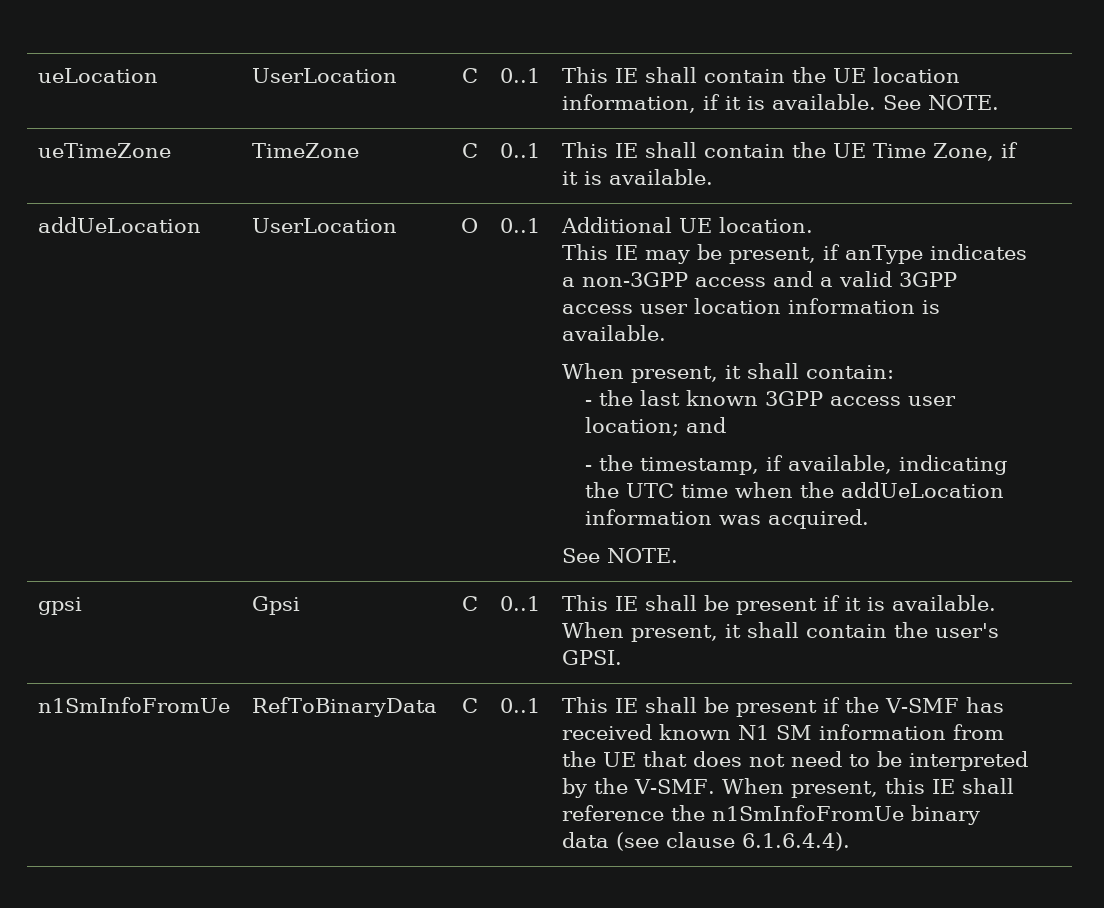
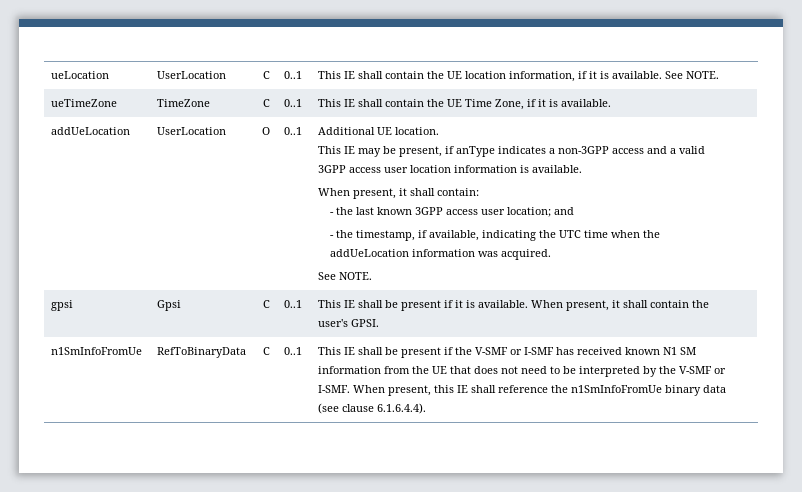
(959, 705) none -> [510,347,555,355] or I-SMF
[633,779,715,794] V-SMF. -> [679,366,727,374] [318,385,351,393] V-SMF or I-SMF.

